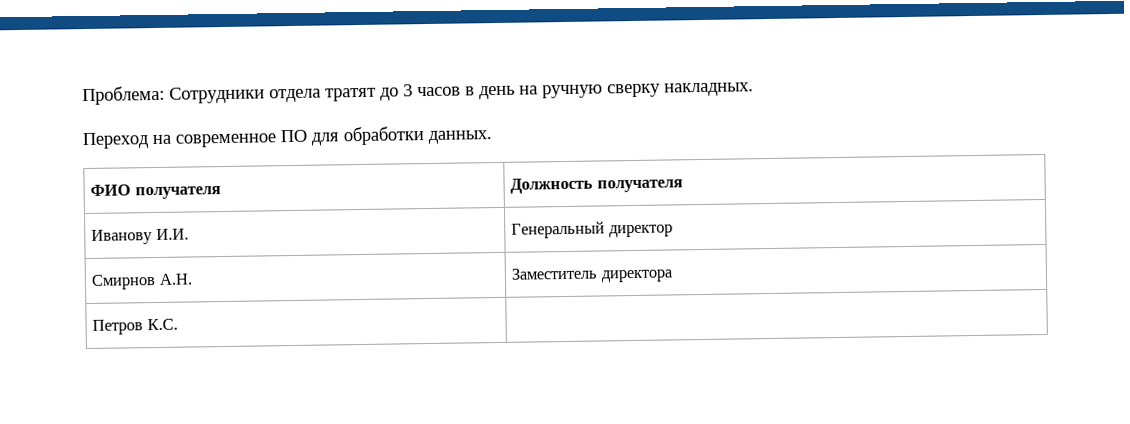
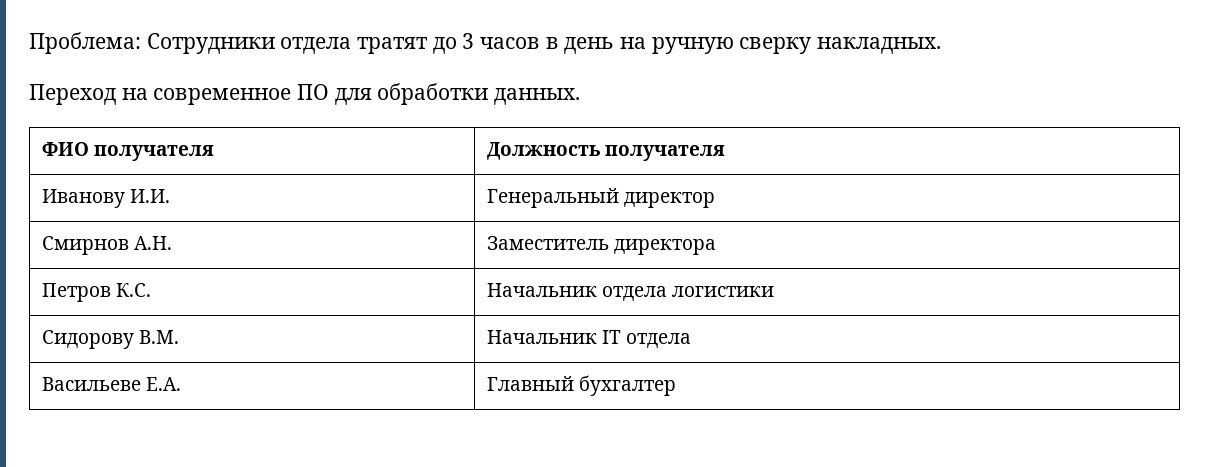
(178, 324) none -> [487,283,775,301] [42,330,180,349] [487,330,692,348] [42,377,182,391] [487,375,677,396] Начальник отдела логистики // Сидорову В.М. | Начальник IT отдела // Васильеве Е.А. | Главный бухгалтер

